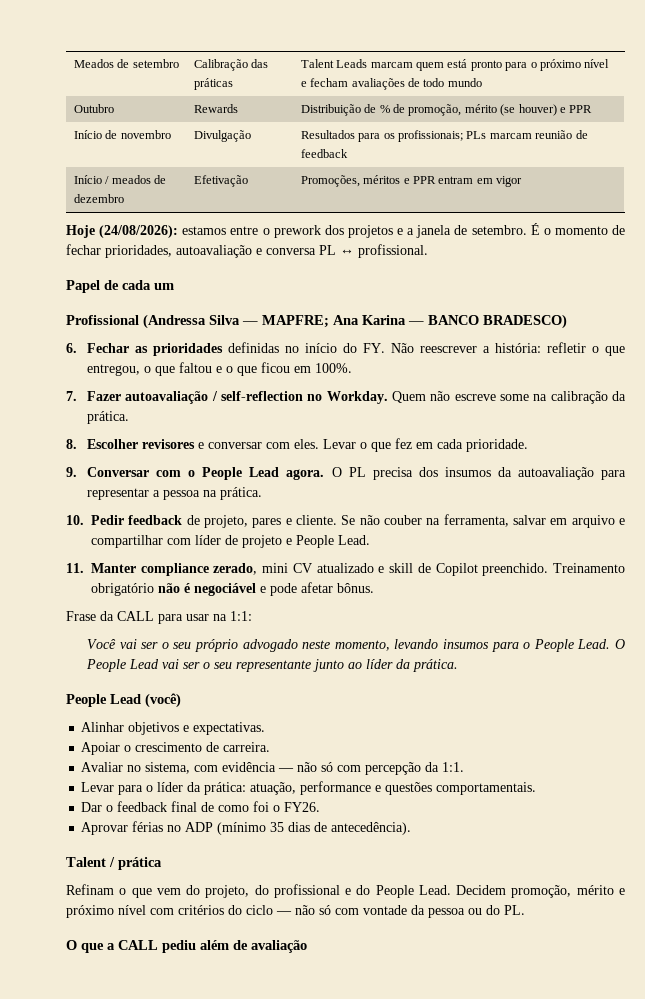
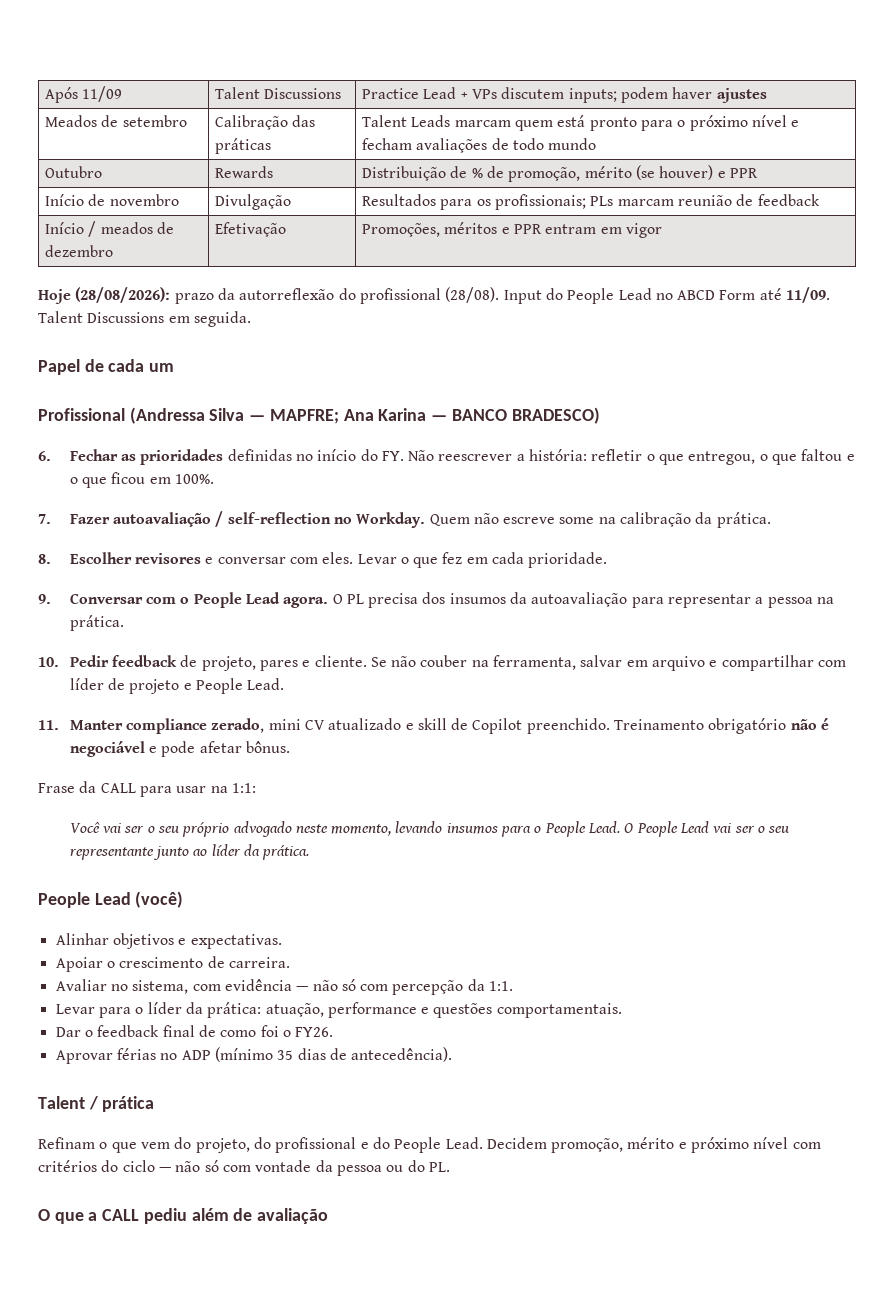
(73, 63) none -> [44,86,123,103] [214,87,342,99] [361,87,767,103] Após 11/09 | Talent Discussions | Practice Lead + VPs discutem inputs; podem haver ajustes //
[99,223,625,238] [66,244,428,258] (24/08/2026): estamos entre o prework dos projetos e a janela de setembro. É o momento de fechar prioridades, autoavaliação e conversa PL ↔ profissional. -> [75,287,831,304] [38,311,251,327] (28/08/2026): prazo da autorreflexão do profissional (28/08). Input do People Lead no ABCD Form até 11/09. Talent Discussions em seguida.

